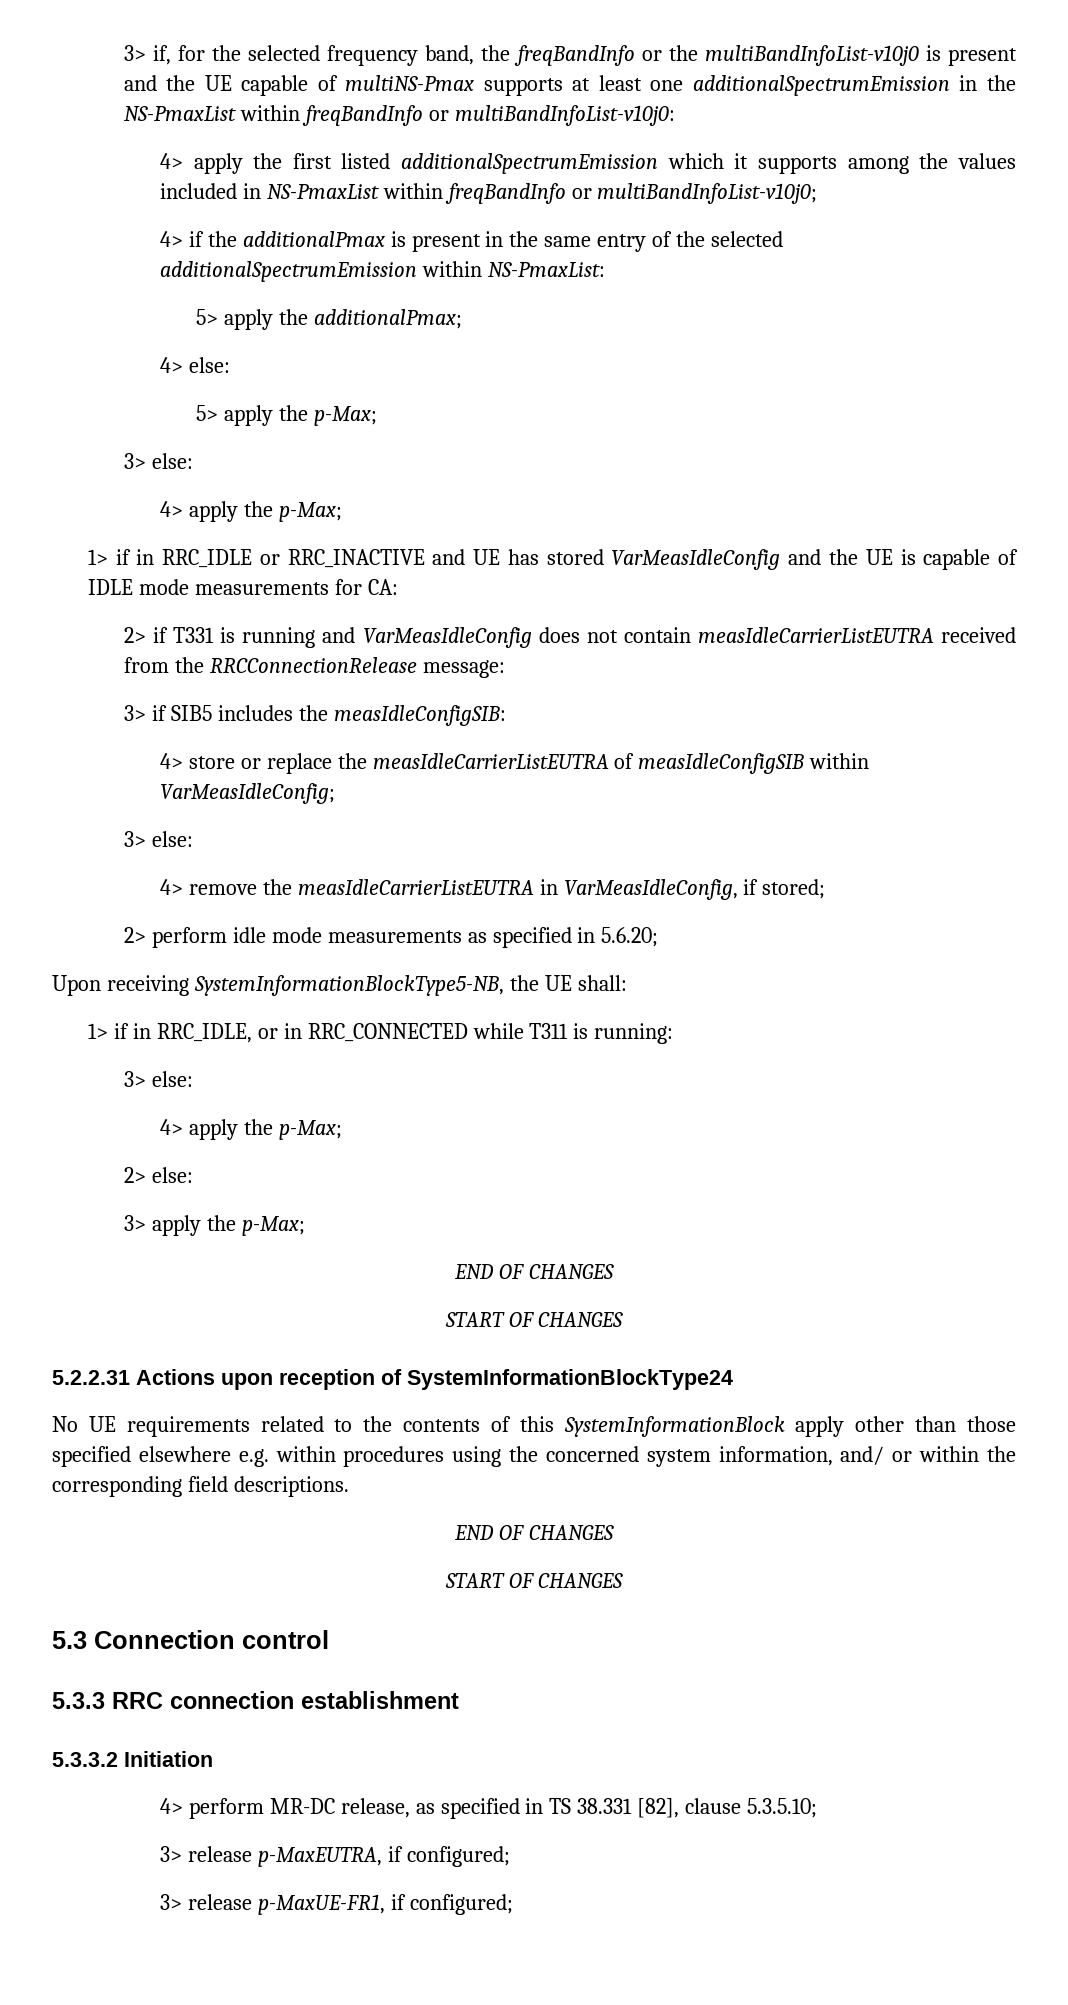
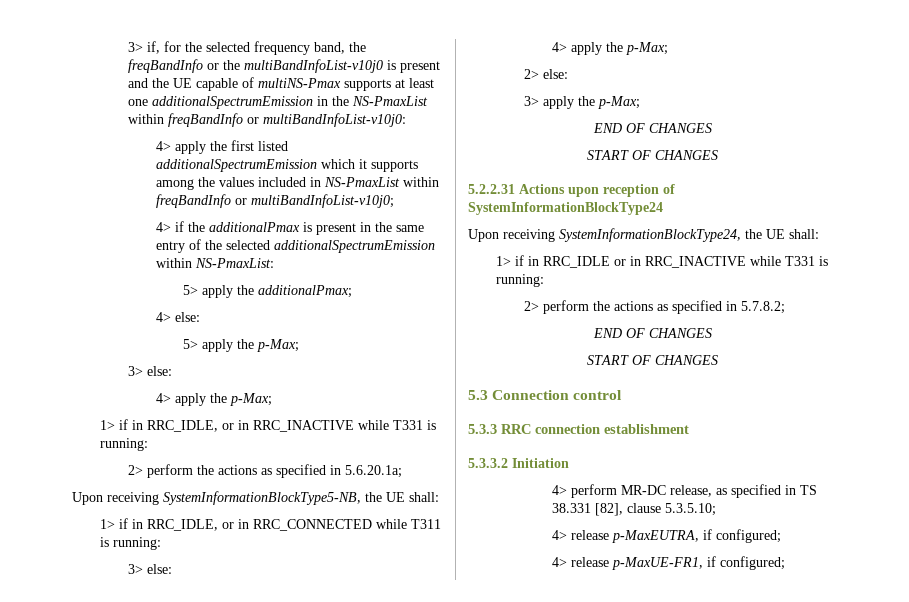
[162,549,1019,570] [87,579,398,595] [123,627,1016,648] [123,657,505,678] [123,705,506,726] [159,753,870,774] [159,783,335,804] [123,831,193,847] [159,879,826,900] [123,927,659,948] RRC_IDLE or RRC_INACTIVE and UE has stored VarMeasIdleConfig and the UE is capable of IDLE mode measurements for CA: // 2> if T331 is running and VarMeasIdleConfig does not contain measIdleCarrierListEUTRA received from the RRCConnectionRelease message: // 3> if SIB5 includes the measIdleConfigSIB: // 4> store or replace the measIdleCarrierListEUTRA of measIdleConfigSIB within VarMeasIdleConfig; // 3> else: // 4> remove the measIdleCarrierListEUTRA in VarMeasIdleConfig, if stored; // 2> perform idle mode measurements as specified in 5.6.20; -> [146,420,436,432] [99,438,148,451] [127,464,402,478] RRC_IDLE, or in RRC_INACTIVE while T331 is running: // 2> perform the actions as specified in 5.6.20.1a;
[52,1416,1016,1437] [52,1446,1016,1467] [52,1476,349,1497] No UE requirements related to the contents of this SystemInformationBlock apply other than those specified elsewhere e.g. within procedures using the concerned system information, and/ or within the corresponding field descriptions. -> [468,228,819,242] [495,255,828,268] [495,274,544,287] [523,300,785,314] Upon receiving SystemInformationBlockType24, the UE shall: // 1> if in RRC_IDLE or in RRC_INACTIVE while T331 is running: // 2> perform the actions as specified in 5.7.8.2;
[159,1846,182,1862] 3> -> [551,530,567,540] 4>
[159,1894,182,1910] 3> -> [551,557,567,567] 4>

